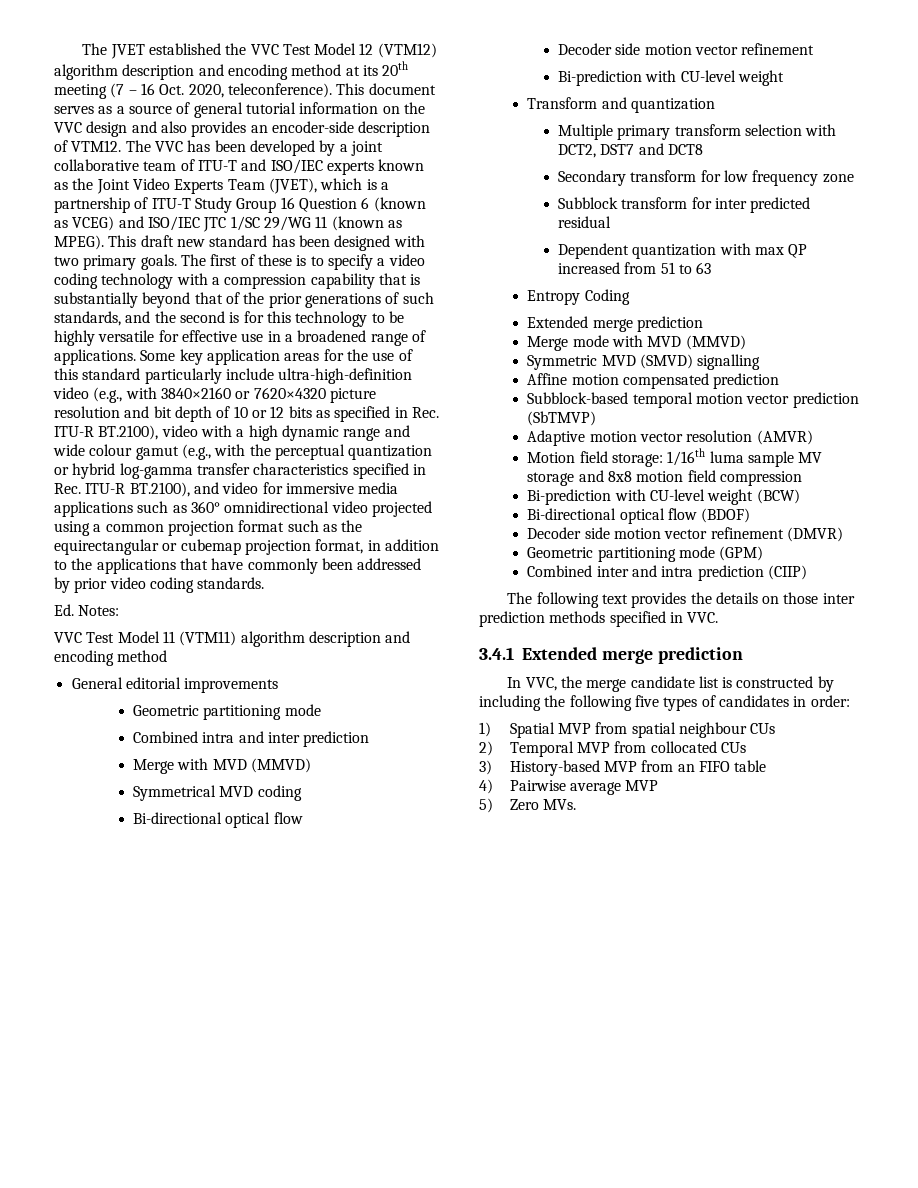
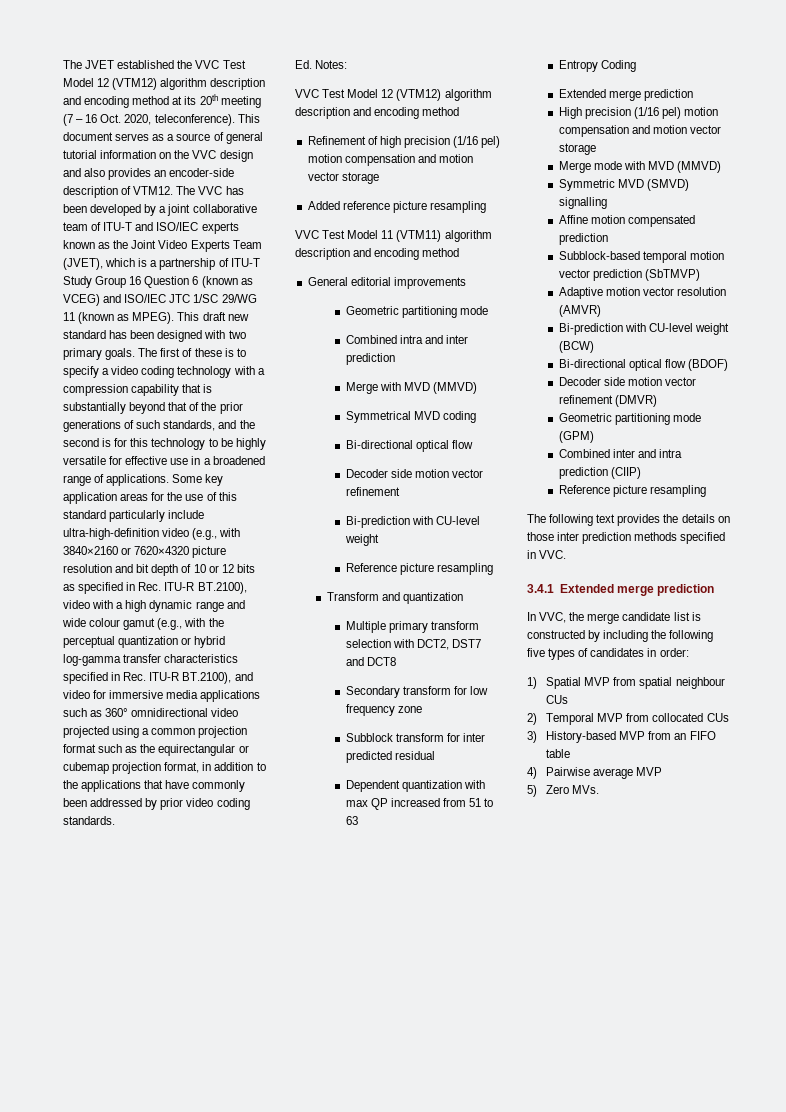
(120, 610) none -> [295,89,492,101] [295,107,460,119] [307,136,501,148] [307,154,473,166] [307,172,379,184] [307,201,486,213] // VVC Test Model 12 (VTM12) algorithm description and encoding method // Refinement of high precision (1/16 pel) motion compensation and motion vector storage // Added reference picture resampling
(785, 78) none -> [345,563,494,575] // Reference picture resampling
(703, 324) none -> [558,107,719,119] [558,125,722,137] [558,143,596,155] // High precision (1/16 pel) motion compensation and motion vector storage
[527,448,823,467] [527,470,802,486] // Motion field storage: 1/16th luma sample MV storage and 8x8 motion field compression -> (601, 311) none
(807, 572) none -> [558,485,706,497] // Reference picture resampling

